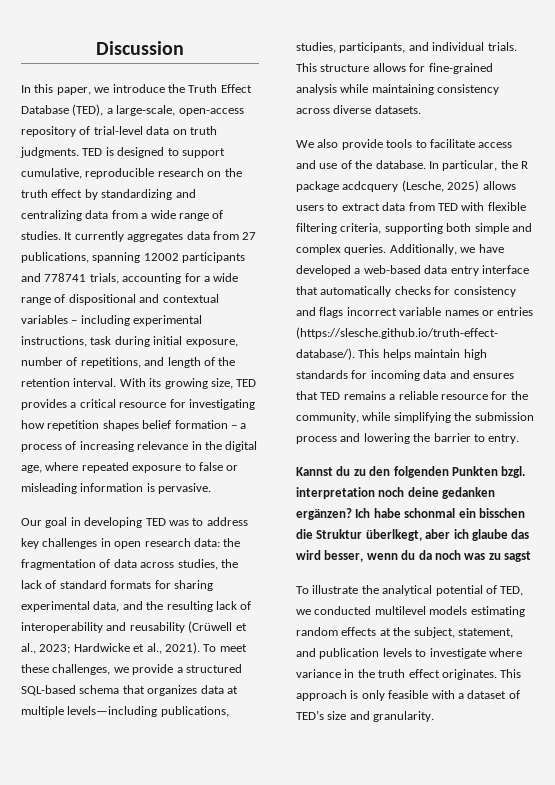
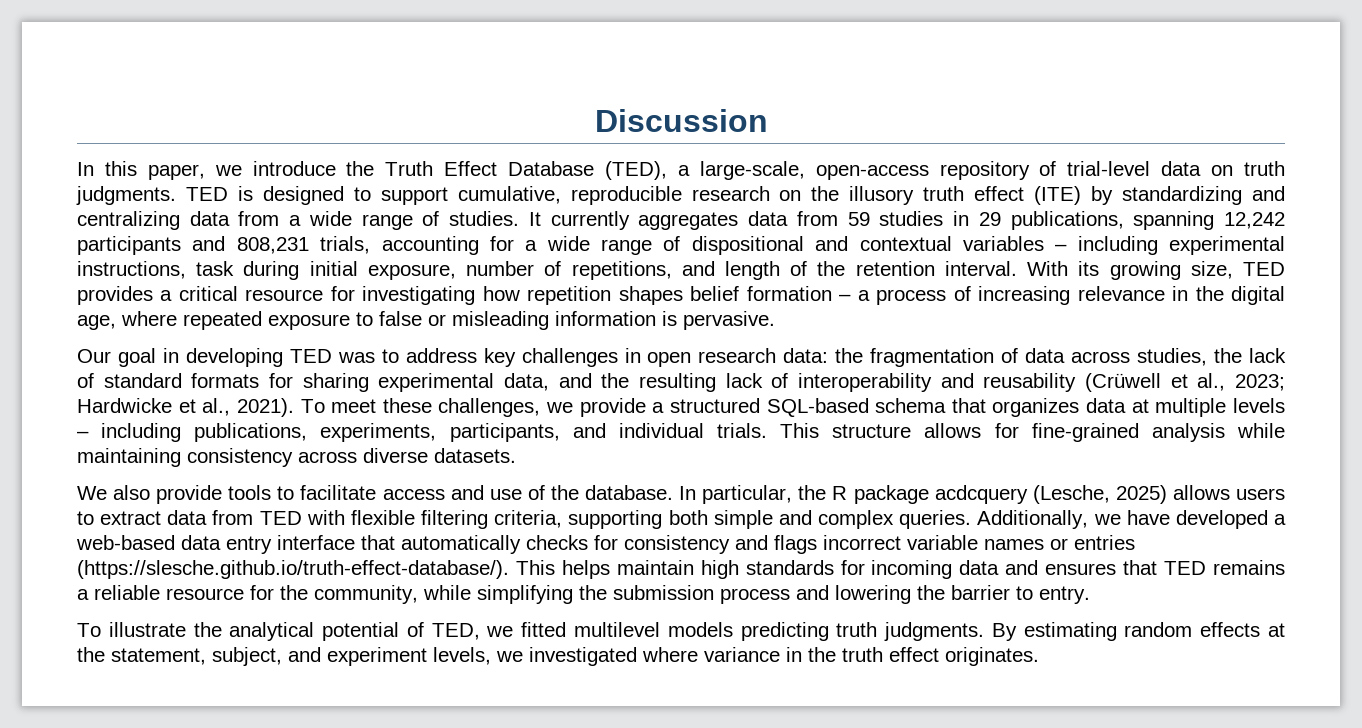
[21,189,83,198] truth effect -> [849,186,1082,205] illusory truth effect (ITE)
[242,232,257,240] 27 -> [847,211,1001,226] 59 studies in 29
[143,253,179,261] 12002 -> [1223,212,1285,229] 12,242
[44,273,87,282] 778741 -> [236,237,309,254] 808,231
[67,706,229,717] [296,42,336,53] levels—including publications, studies, -> [1233,398,1285,413] [77,423,437,442] levels – including publications, experiments,
[296,466,526,478] [296,487,496,499] [296,508,525,520] [296,529,530,541] [296,550,531,562] // Kannst du zu den folgenden Punkten bzgl. interpretation noch deine gedanken ergänzen? Ich habe schonmal ein bisschen die Struktur überlkegt, aber ich glaube das wird besser, wenn du da noch was zu sagst -> (1090, 595) none
[314,606,372,615] conducted -> [521,622,567,637] fitted
(468, 610) none -> [740,622,1017,641] predicting truth judgments. By
[413,627,513,638] [296,648,486,659] subject, statement, and publication levels to investigate -> [111,647,637,666] statement, subject, and experiment levels, we investigated
[500,669,522,678] [296,690,520,701] [296,710,435,722] This approach is only feasible with a dataset of TED’s size and granularity. -> (1039, 656) none

